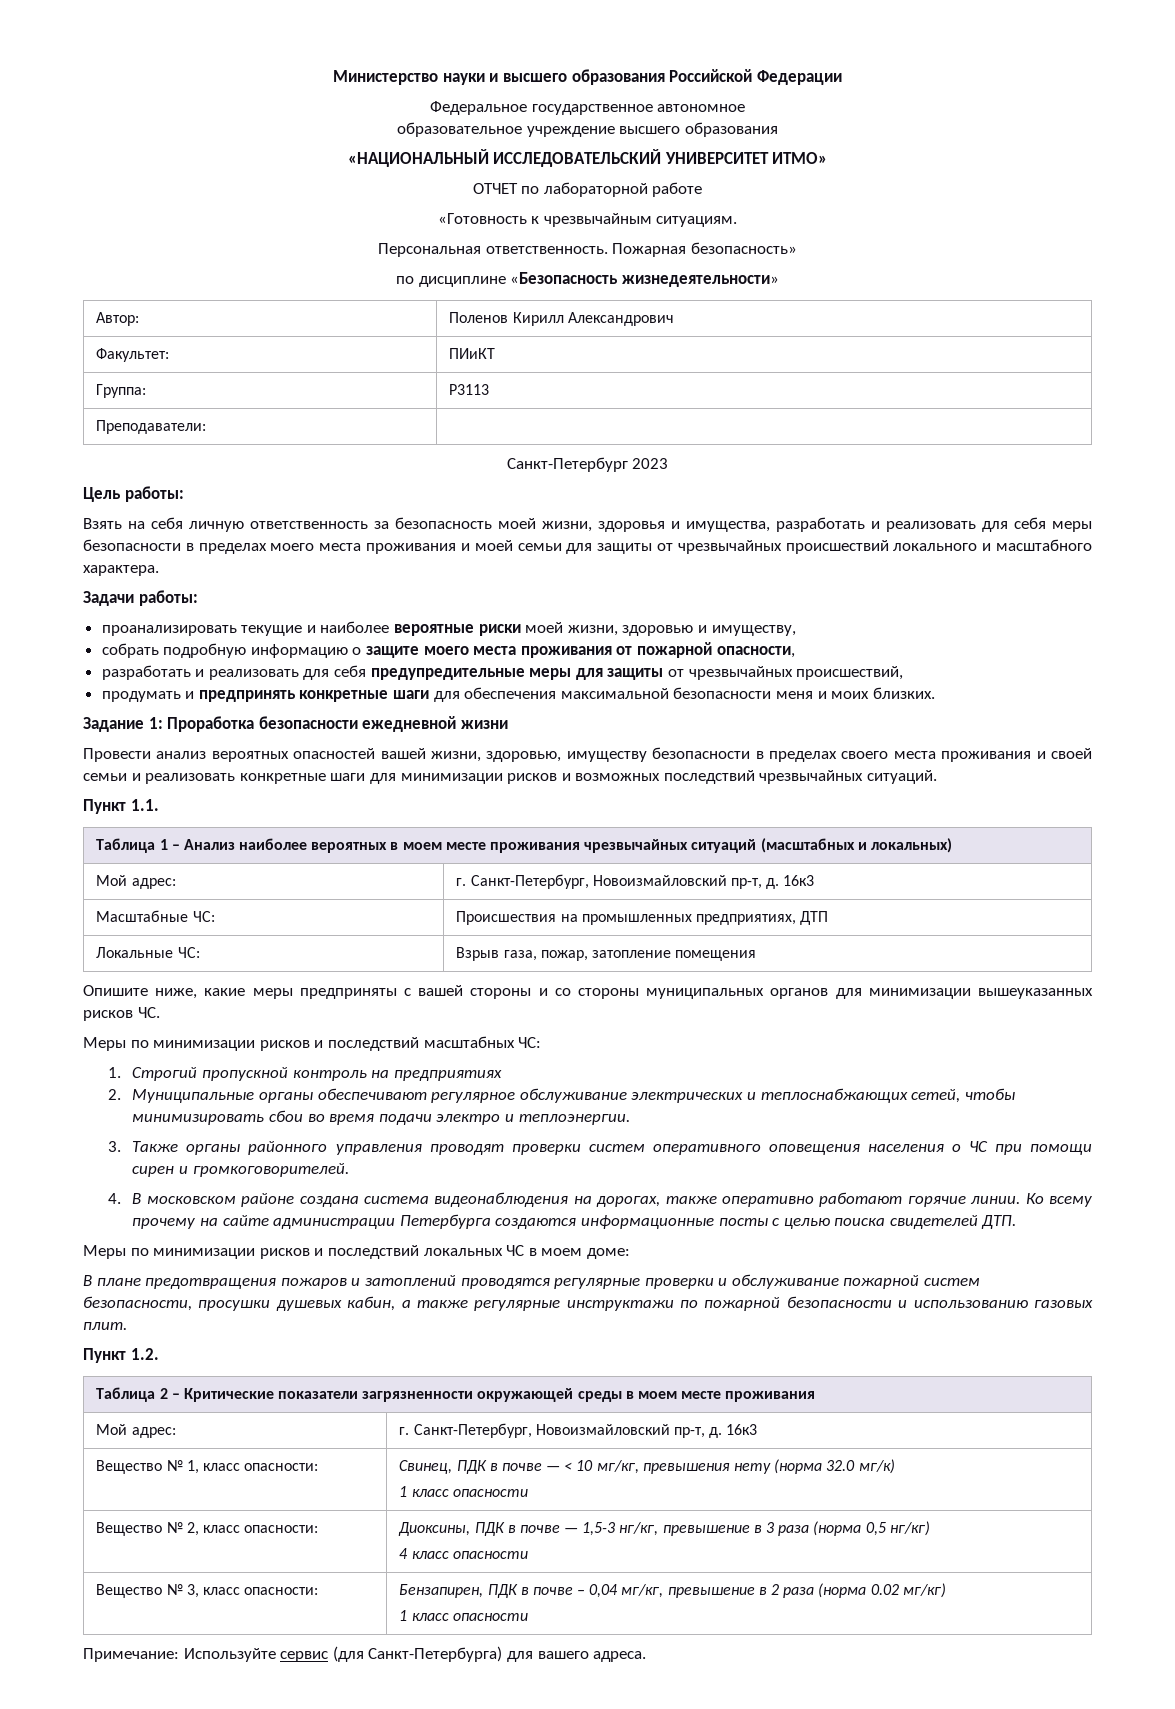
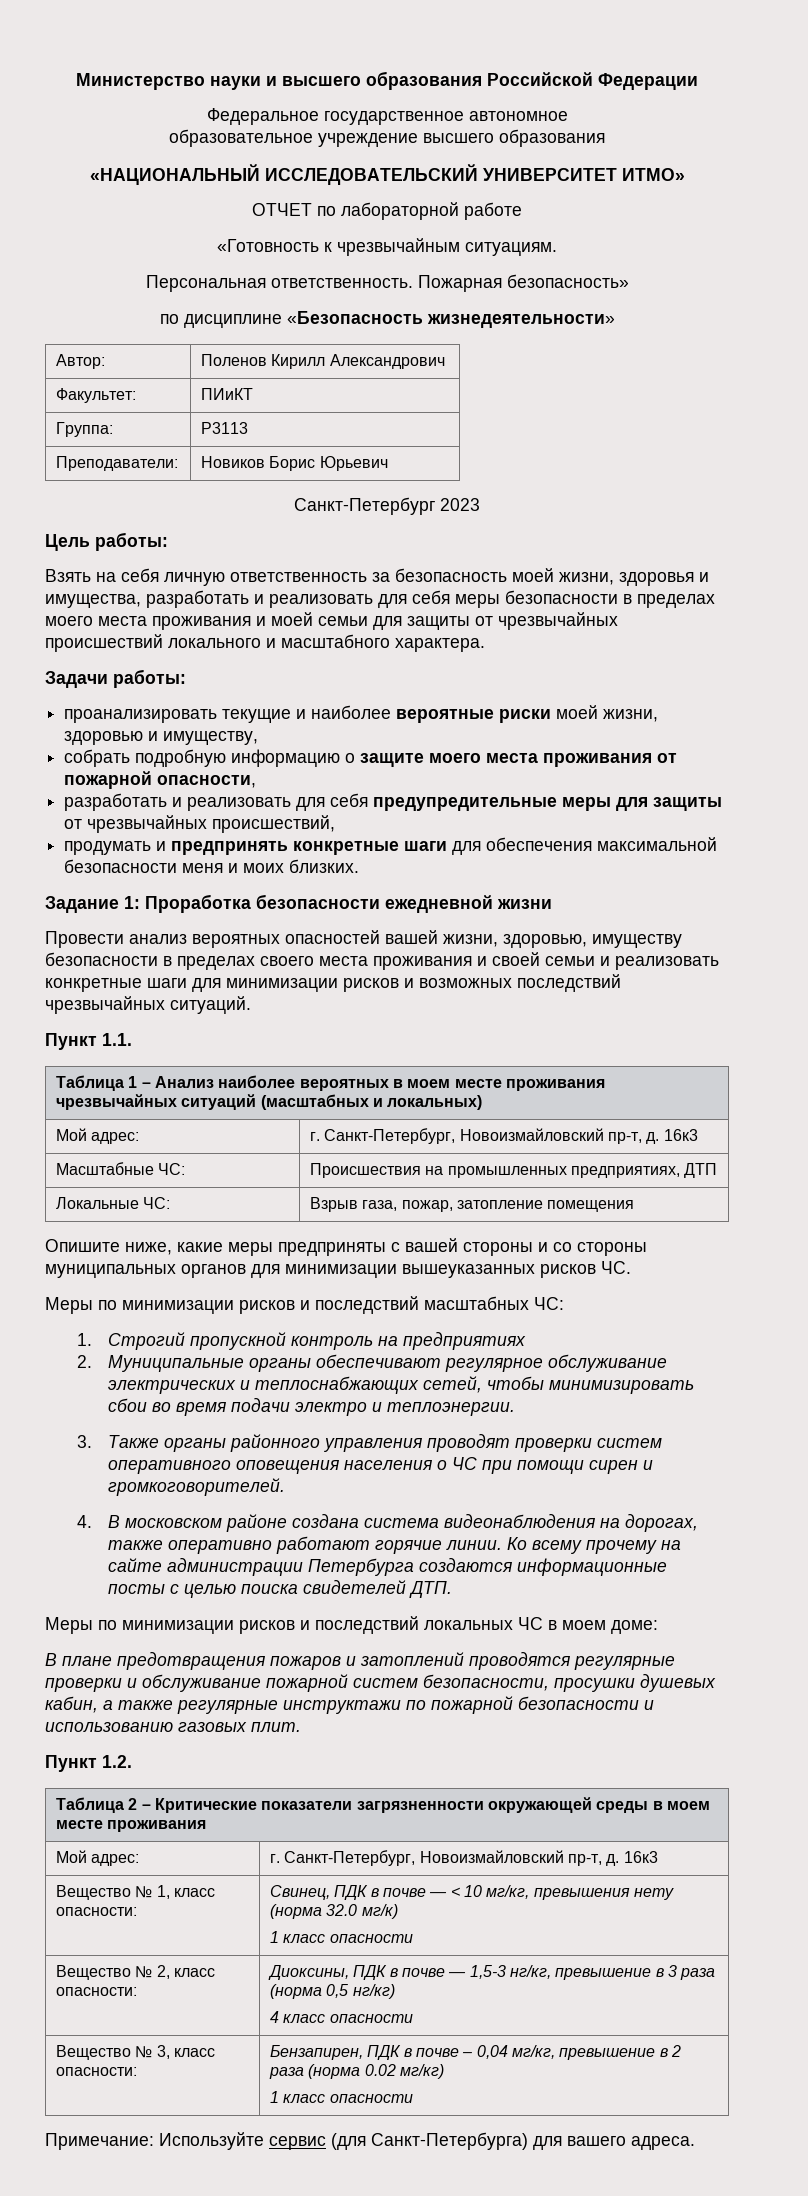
(207, 427) none -> [201,456,388,471] Новиков Борис Юрьевич

